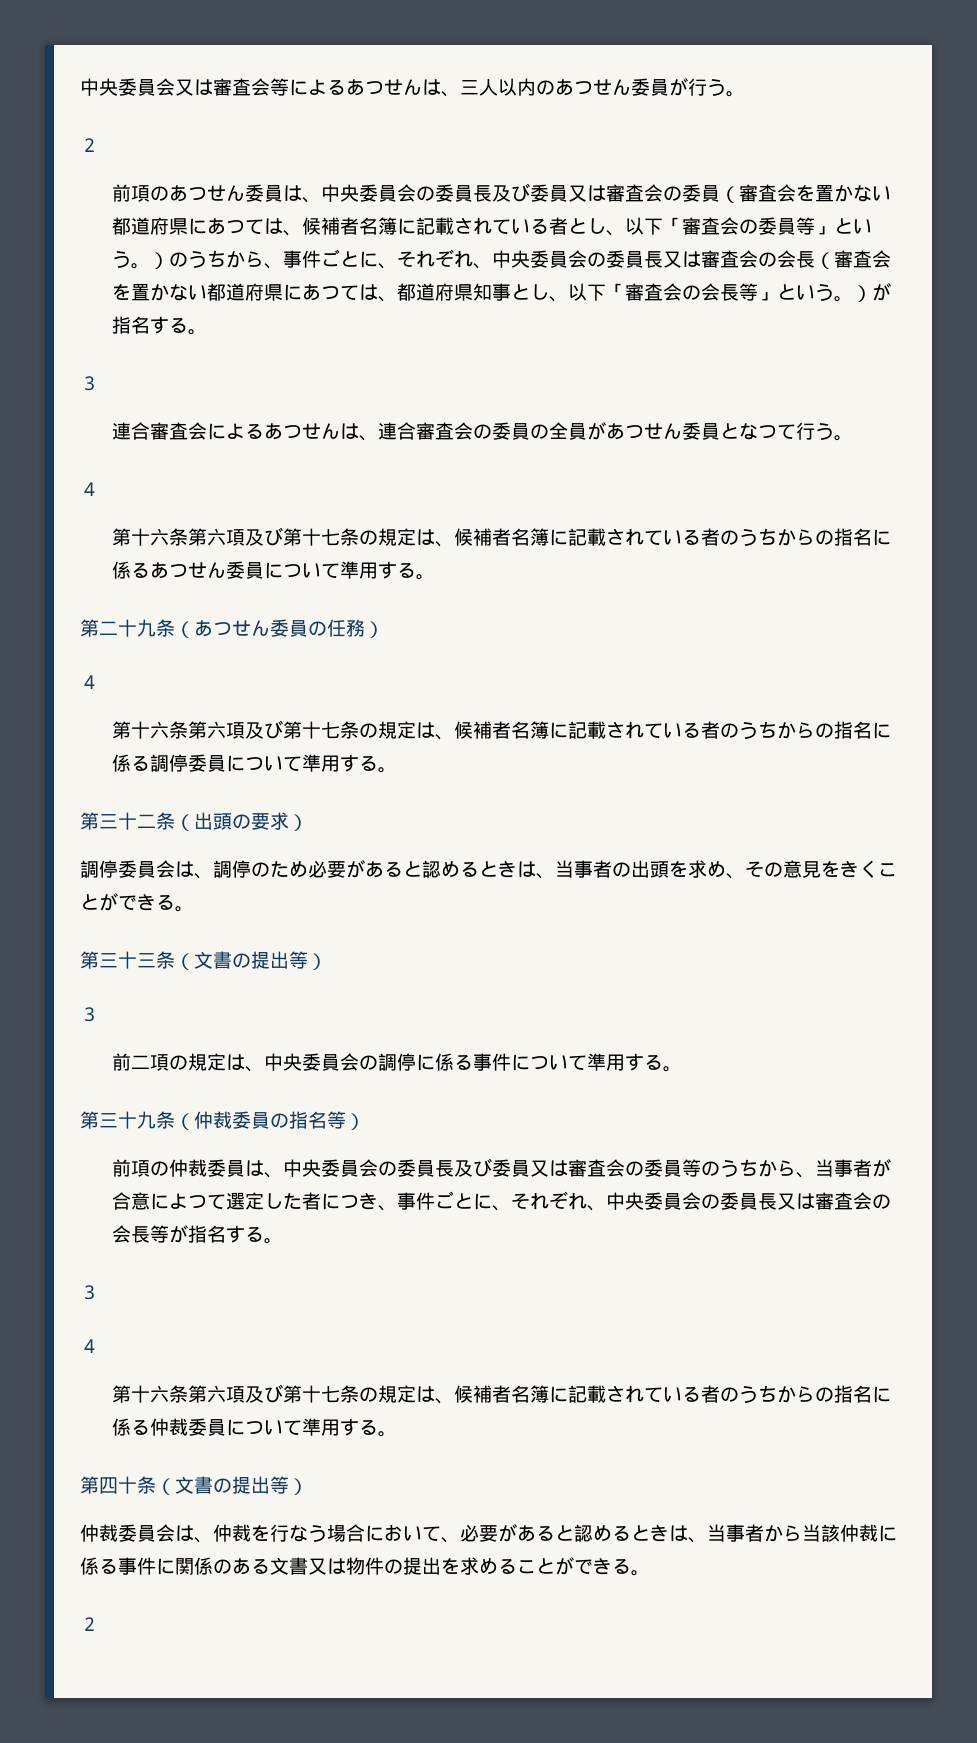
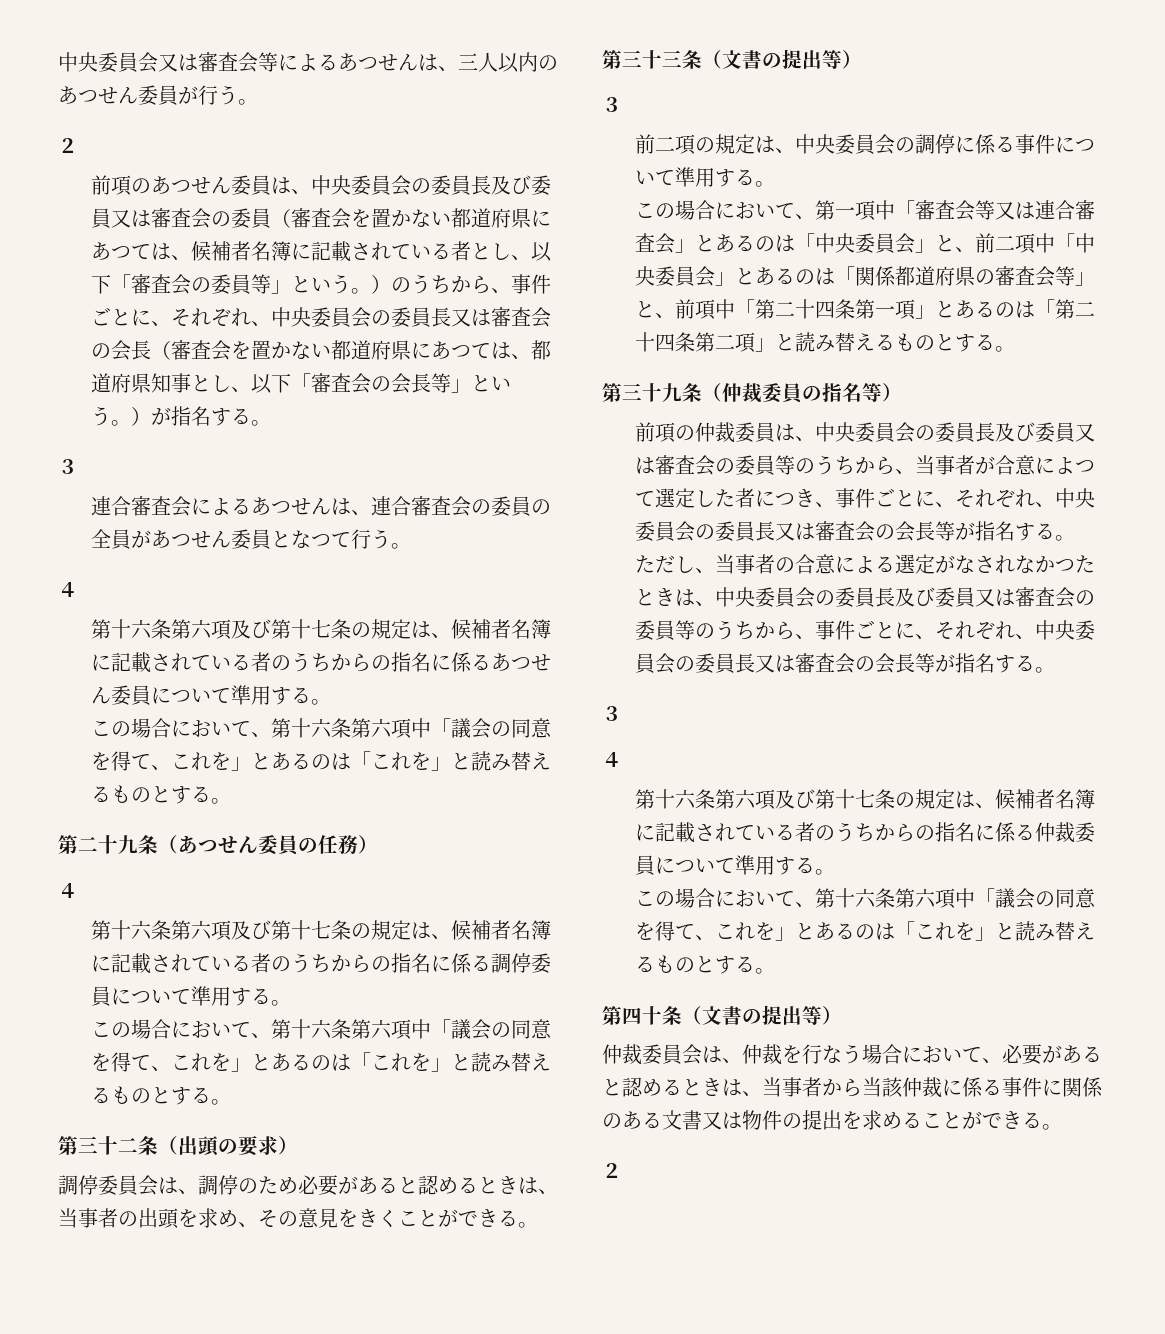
(435, 577) none -> [90,718,552,739] [90,751,551,771] [90,785,231,804] // この場合において、第十六条第六項中「議会の同意を得て、これを」とあるのは「これを」と読み替えるものとする。
(397, 770) none -> [90,1019,552,1040] [90,1052,551,1072] [90,1086,231,1105] // この場合において、第十六条第六項中「議会の同意を得て、これを」とあるのは「これを」と読み替えるものとする。
(682, 1069) none -> [634,200,1095,221] [634,233,1095,254] [634,266,1095,287] [634,299,1095,320] [634,332,1015,353] // この場合において、第一項中「審査会等又は連合審査会」とあるのは「中央委員会」と、前二項中「中央委員会」とあるのは「関係都道府県の審査会等」と、前項中「第二十四条第一項」とあるのは「第二十四条第二項」と読み替えるものとする。
(283, 1241) none -> [634,554,1095,574] [634,587,1095,608] [634,620,1095,641] [634,653,1055,674] // ただし、当事者の合意による選定がなされなかつたときは、中央委員会の委員長及び委員又は審査会の委員等のうちから、事件ごとに、それぞれ、中央委員会の委員長又は審査会の会長等が指名する。
(397, 1434) none -> [634,888,1096,909] [634,921,1095,941] [634,955,775,974] // この場合において、第十六条第六項中「議会の同意を得て、これを」とあるのは「これを」と読み替えるものとする。

